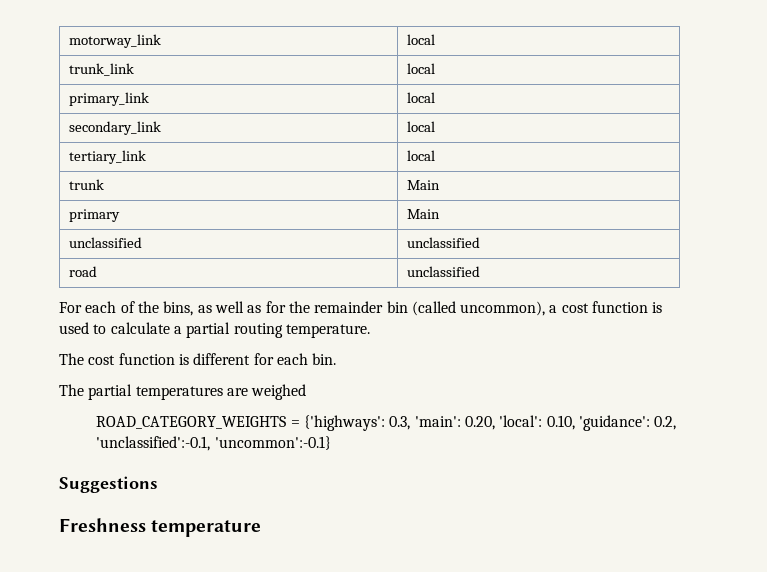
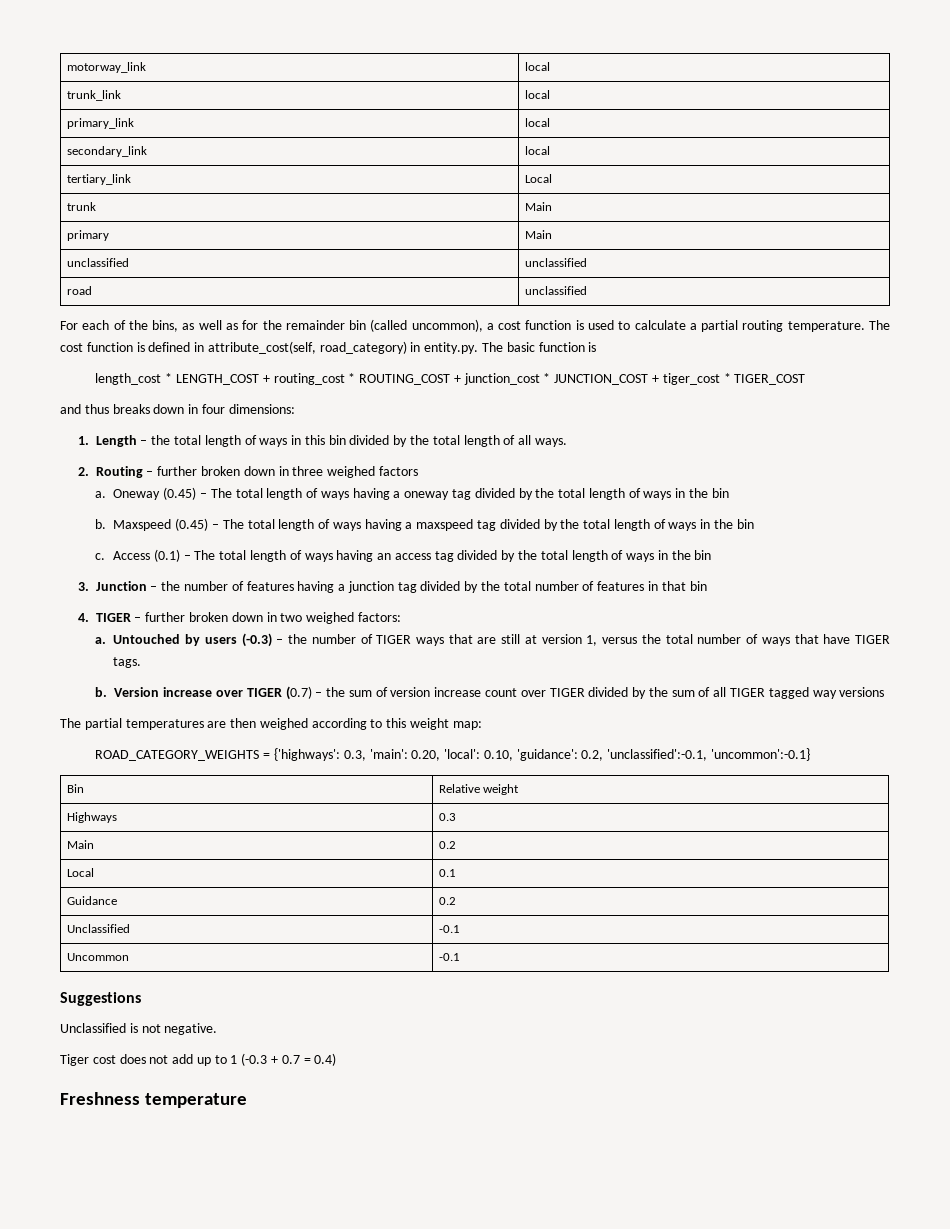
[406,150,435,161] local -> [524,174,552,183] Local
(370, 331) // -> (865, 326) none
[193,353,337,365] different for each bin. -> [148,341,597,354] [95,373,806,385] [60,404,295,414] [77,435,567,447] [77,466,418,478] [95,487,729,500] [95,518,754,531] [95,549,712,562] [77,581,707,593] [77,612,401,624] [95,633,890,647] [113,657,142,668] [95,686,885,700] defined in attribute_cost(self, road_category) in entity.py. The basic function is // length_cost * LENGTH_COST + routing_cost * ROUTING_COST + junction_cost * JUNCTION_COST + tiger_cost * TIGER_COST // and thus breaks down in four dimensions: // 1. Length – the total length of ways in this bin divided by the total length of all ways. // 2. Routing – further broken down in three weighed factors // a. Oneway (0.45) – The total length of ways having a oneway tag divided by the total length of ways in the bin // b. Maxspeed (0.45) – The total length of ways having a maxspeed tag divided by the total length of ways in the bin // c. Access (0.1) – The total length of ways having an access tag divided by the total length of ways in the bin // 3. Junction – the number of features having a junction tag divided by the total number of features in that bin // 4. TIGER – further broken down in two weighed factors: // a. Untouched by users (-0.3) – the number of TIGER ways that are still at version 1, versus the total number of ways that have TIGER tags. // b. Version increase over TIGER (0.7) – the sum of version increase count over TIGER divided by the sum of all TIGER tagged way versions
[251,384,307,400] weighed -> [230,718,482,730] then weighed according to this weight map:
[59,476,158,493] // Suggestions -> [66,784,84,793] [438,784,520,795] [66,812,117,823] [438,813,456,821] [66,840,94,849] [438,841,456,849] [66,868,94,877] [438,869,456,877] [66,896,117,905] [438,897,456,905] [66,924,130,933] [438,925,460,933] [66,953,129,961] [438,953,460,961] [60,992,141,1006] [60,1023,218,1035] [60,1053,337,1066] // Bin | Relative weight // Highways | 0.3 // Main | 0.2 // Local | 0.1 // Guidance | 0.2 // Unclassified | -0.1 // Uncommon | -0.1 // Suggestions // Unclassified is not negative. // Tiger cost does not add up to 1 (-0.3 + 0.7 = 0.4)

